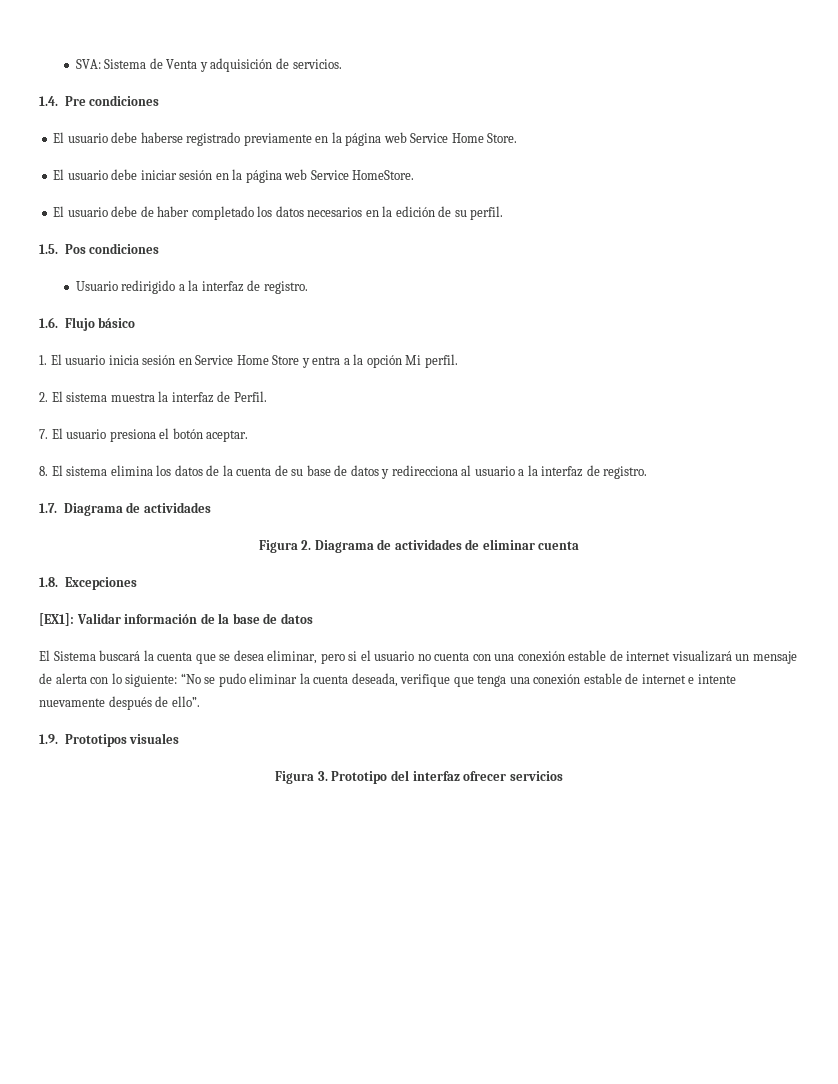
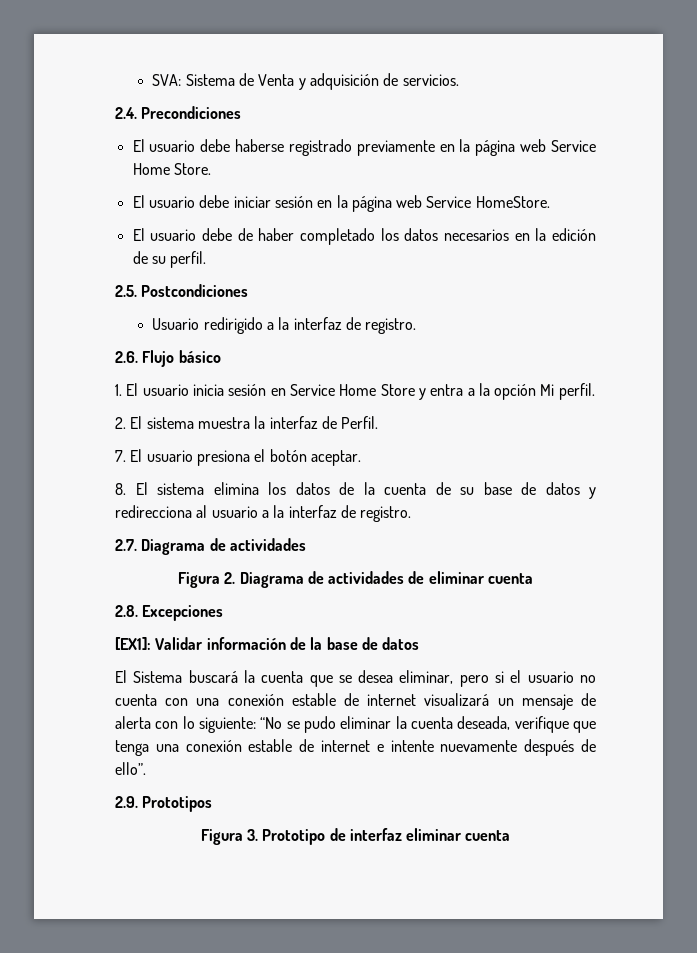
[39,95,160,106] 1.4. Pre condiciones -> [115,106,242,119] 2.4. Precondiciones
[39,243,160,254] 1.5. Pos condiciones -> [115,284,249,297] 2.5. Postcondiciones
[39,317,58,328] 1.6. -> [115,351,138,363] 2.6.
[39,503,57,513] 1.7. -> [115,539,137,551] 2.7.
[39,577,58,587] 1.8. -> [115,605,138,617] 2.8.
[39,734,58,744] 1.9. -> [115,796,138,808] 2.9.
[129,733,180,744] visuales -> (213, 804) none
[391,770,563,781] del interfaz ofrecer servicios -> [329,828,511,841] de interfaz eliminar cuenta

